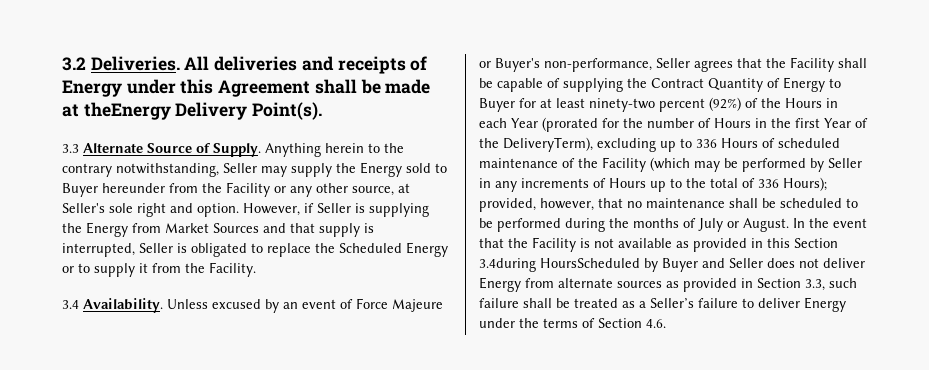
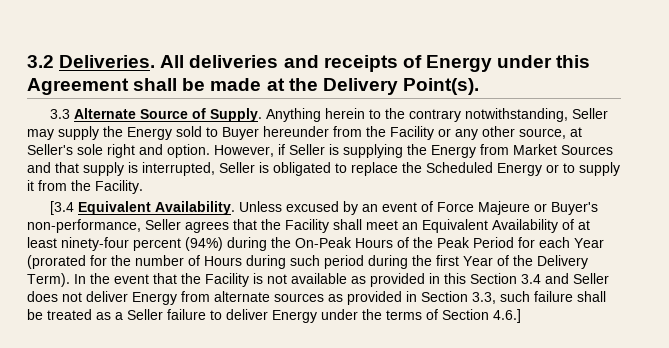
[83,102,171,120] theEnergy -> [288,78,318,91] the
[62,300,79,309] 3.4 -> [49,201,151,215] [3.4 Equivalent
[479,77,841,92] [479,97,838,112] be capable of supplying the Contract Quantity of Energy to Buyer for at least ninety-two percent (92%) of the Hours in -> [366,219,590,233] [27,237,535,251] meet an Equivalent Availability of at least ninety-four percent (94%) during the On-Peak Hours of the Peak Period for
[755,118,767,128] in -> [246,255,408,269] during such period during
[503,137,840,152] [479,157,862,172] [479,177,827,192] [479,198,858,212] [479,218,789,232] DeliveryTerm), excluding up to 336 Hours of scheduled maintenance of the Facility (which may be performed by Seller in any increments of Hours up to the total of 336 Hours); provided, however, that no maintenance shall be scheduled to be performed during the months of July or August. -> [537,255,588,269] [27,273,70,287] Delivery Term).
[479,258,698,272] 3.4during HoursScheduled by Buyer -> [521,274,541,284] 3.4
[650,298,694,308] Seller’s -> [127,309,163,320] Seller
[646,319,666,328] 4.6. -> [493,309,521,323] 4.6.]

